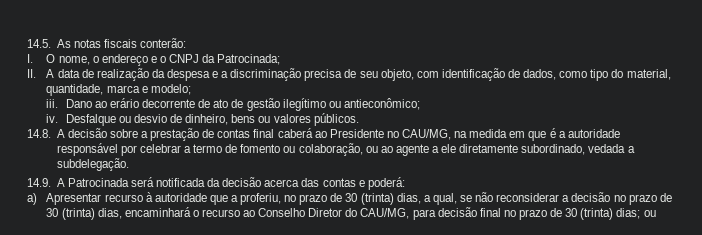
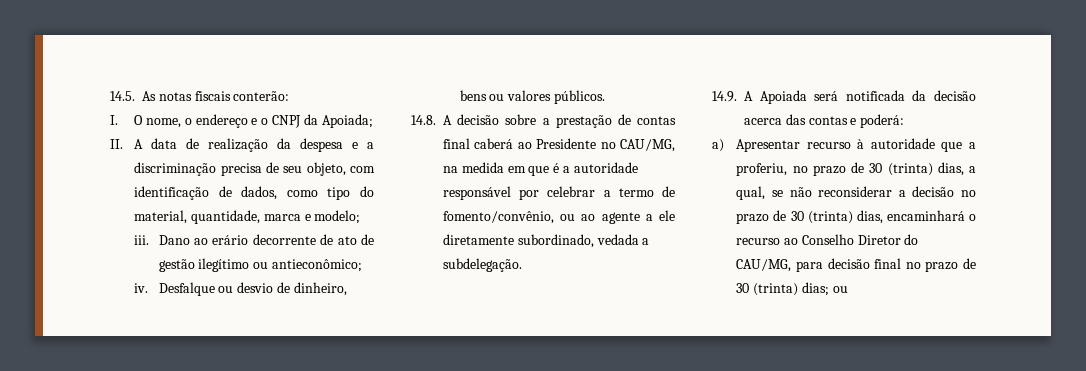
[217,54,281,65] Patrocinada; -> [321,114,373,128] Apoiada;
[240,143,363,156] fomento ou colaboração, -> [443,211,554,224] fomento/convênio,
[67,178,129,187] Patrocinada -> [759,90,807,104] Apoiada

